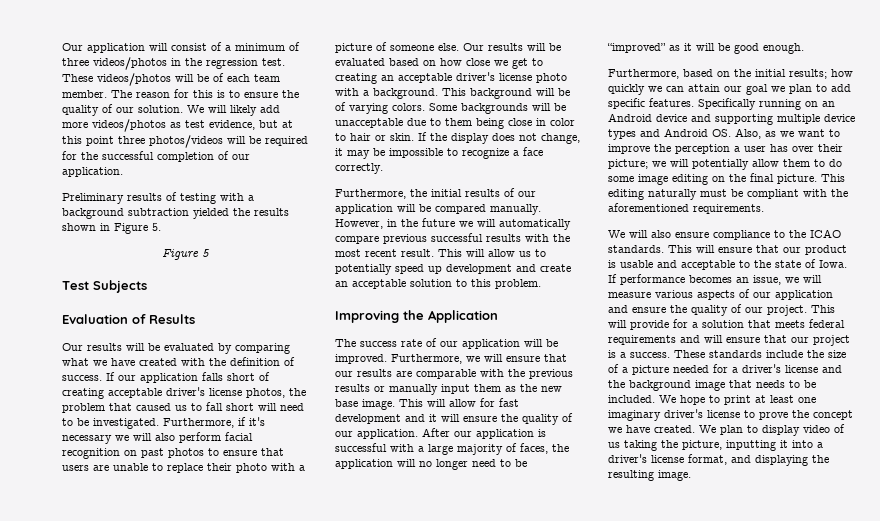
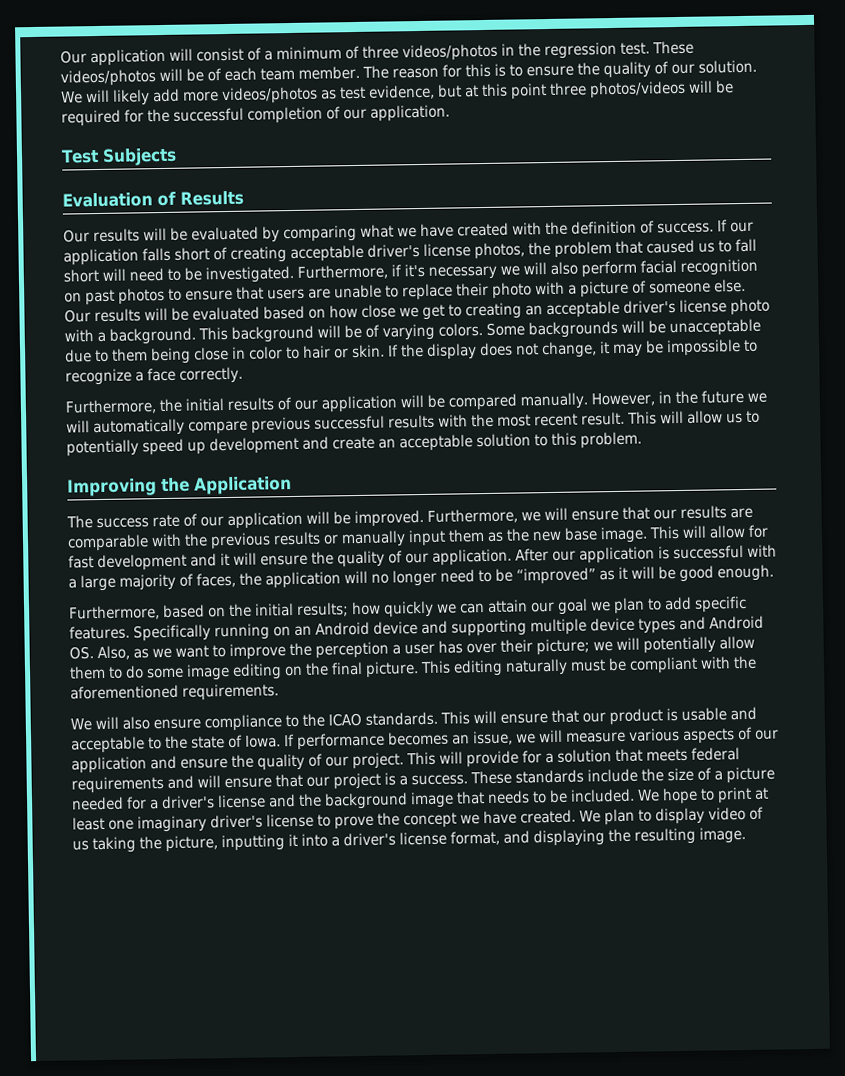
[62,192,254,204] [62,208,289,219] [62,223,161,234] [162,249,210,260] // Preliminary results of testing with a background subtraction yielded the results shown in Figure 5. // Figure 5 -> (450, 113) none

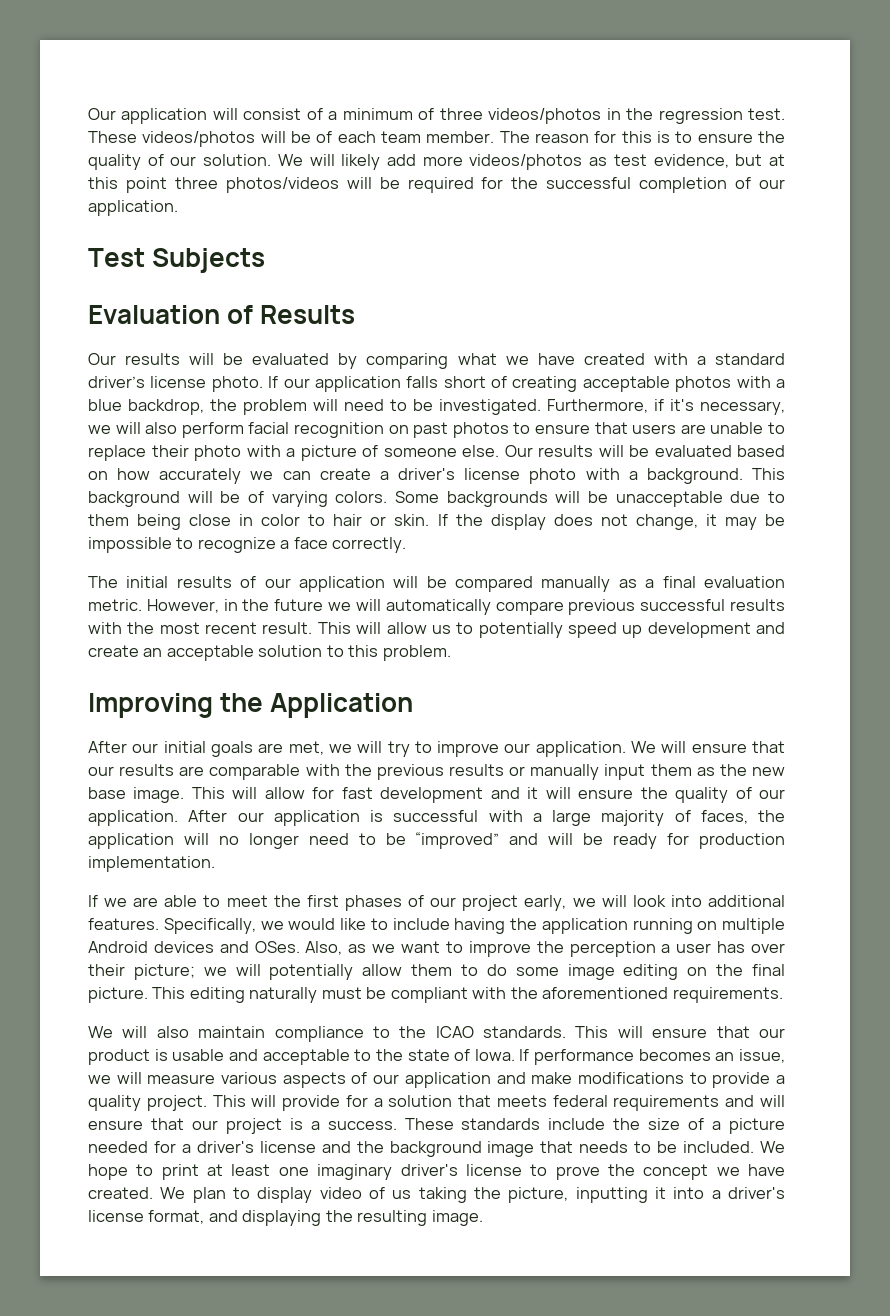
[545,220,714,236] the definition of success. -> [696,353,786,365] [88,376,263,392] a standard driver’s license photo.
[367,238,757,260] [63,268,99,283] driver's license photos, the problem that caused us to fall short -> [675,376,786,392] [88,399,307,415] photos with a blue backdrop, the problem
[428,265,497,280] necessary -> [700,401,785,415] necessary,
[361,300,620,320] close we get to creating an acceptable -> [159,468,389,484] accurately we can create a
[65,398,183,415] Furthermore, the -> [88,576,118,588] The
[520,392,589,410] manually. -> [541,576,785,592] [88,599,142,611] manually as a final evaluation metric.
[66,508,541,530] The success rate of our application will be improved. Furthermore, we -> [88,741,657,757] After our initial goals are met, we will try to improve our application. We
[599,564,774,583] [69,595,747,621] [69,615,764,642] [69,646,94,660] as it will be good enough. // Furthermore, based on the initial results; how quickly we can attain our goal we plan to add specific features. Specifically running on an Android device and supporting multiple device types and Android OS. -> [509,833,785,849] [88,856,215,872] [88,895,785,911] [88,918,785,934] [88,941,300,953] and will be ready for production implementation. // If we are able to meet the first phases of our project early, we will look into additional features. Specifically, we would like to include having the application running on multiple Android devices and OSes.
[153,718,201,730] ensure -> [198,1026,266,1038] maintain
[180,753,349,771] ensure the quality of our -> [531,1072,786,1088] [88,1095,141,1111] make modifications to provide a quality

